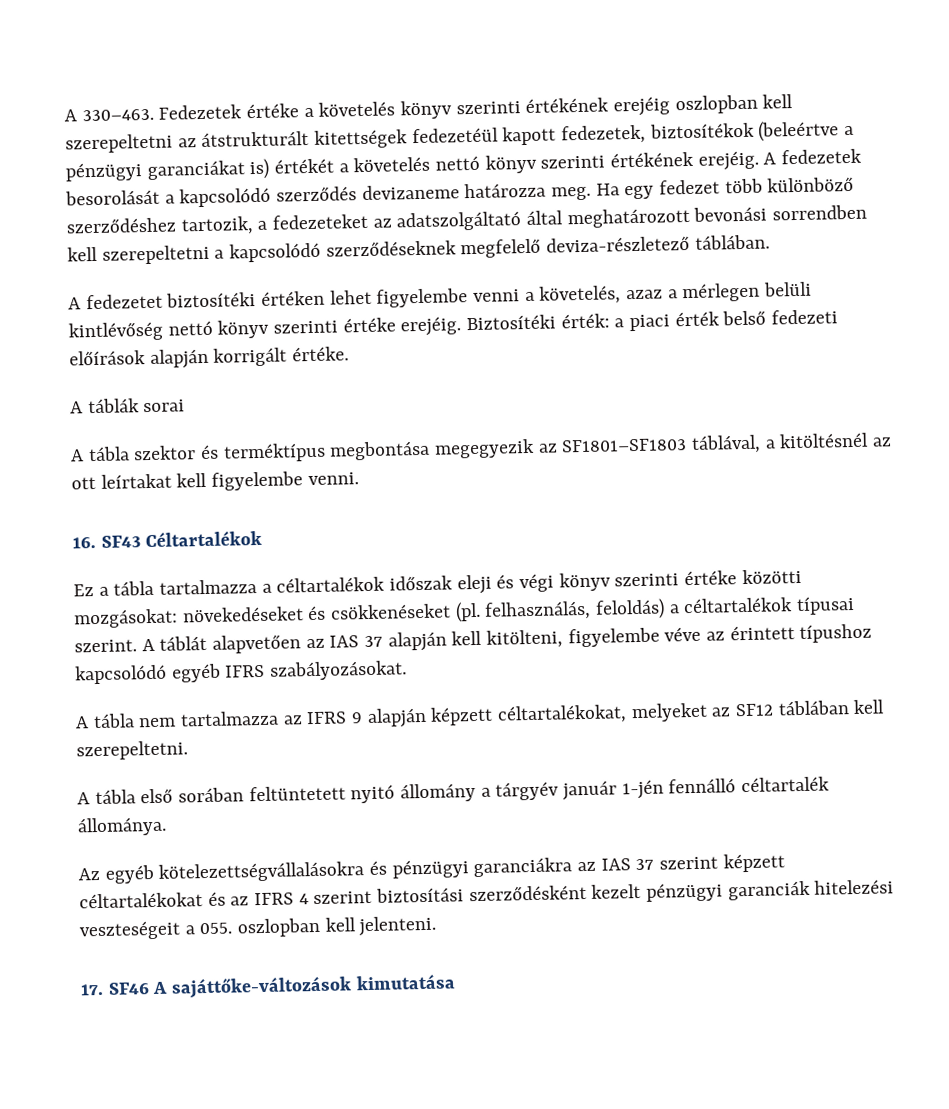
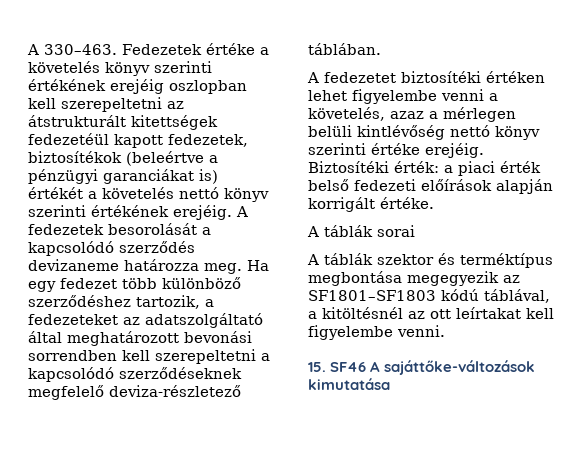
[87,446,130,462] tábla -> [324,253,373,265] táblák
(688, 445) none -> [441,289,479,301] kódú
[72,529,263,549] [73,568,802,597] [73,595,856,629] [74,623,873,654] [75,660,408,685] [75,699,886,729] [76,740,188,761] [77,776,831,805] [77,816,167,837] [78,853,785,884] [79,879,895,909] [79,915,438,941] [80,983,104,996] 16. SF43 Céltartalékok // Ez a tábla tartalmazza a céltartalékok időszak eleji és végi könyv szerinti értéke közötti mozgásokat: növekedéseket és csökkenéseket (pl. felhasználás, feloldás) a céltartalékok típusai szerint. A táblát alapvetően az IAS 37 alapján kell kitölteni, figyelembe véve az érintett típushoz kapcsolódó egyéb IFRS szabályozásokat. // A tábla nem tartalmazza az IFRS 9 alapján képzett céltartalékokat, melyeket az SF12 táblában kell szerepeltetni. // A tábla első sorában feltüntetett nyitó állomány a tárgyév január 1-jén fennálló céltartalék állománya. // Az egyéb kötelezettségvállalásokra és pénzügyi garanciákra az IAS 37 szerint képzett céltartalékokat és az IFRS 4 szerint biztosítási szerződésként kezelt pénzügyi garanciák hitelezési veszteségeit a 055. oszlopban kell jelenteni. // 17. -> [308,362,326,372] 15.

